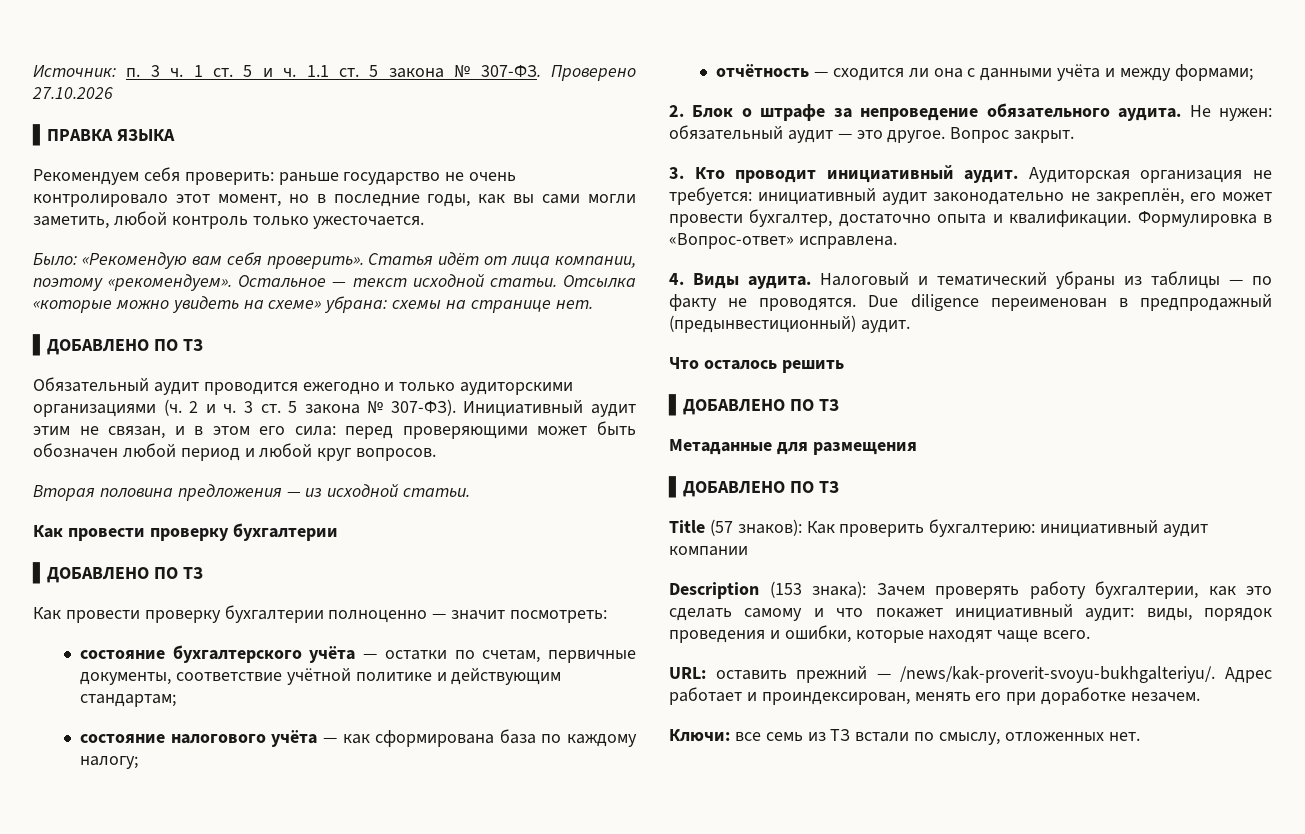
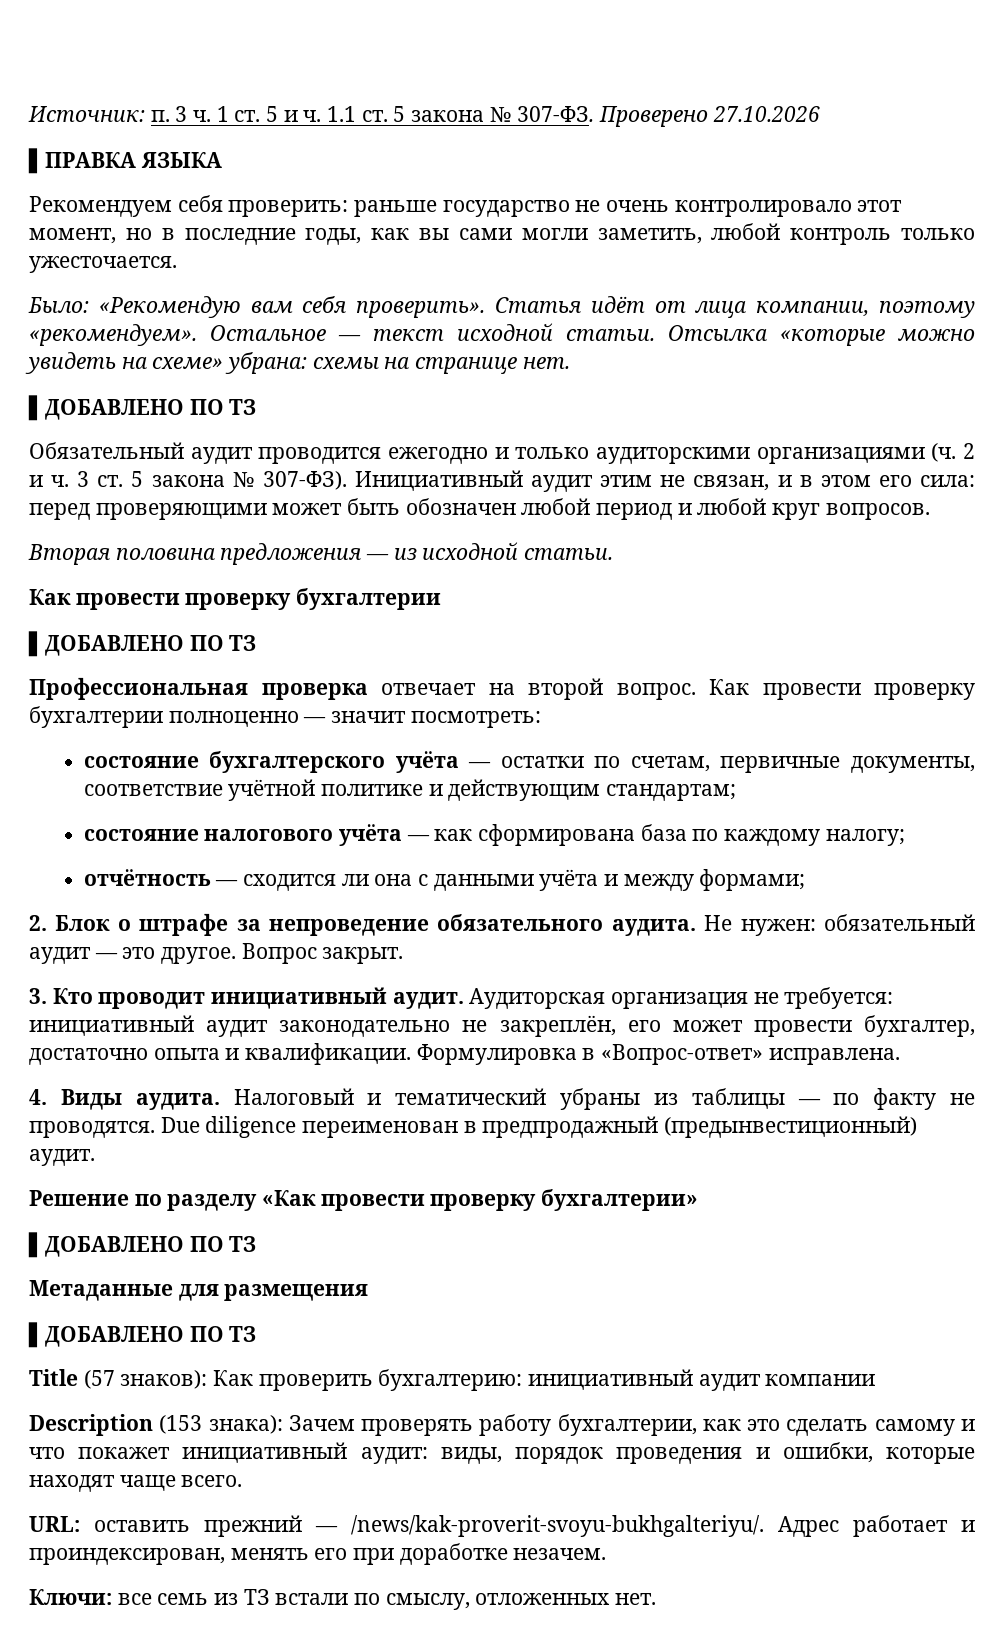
(203, 573) none -> [29,677,696,700] Профессиональная проверка отвечает на второй вопрос.
[669,357,844,373] Что осталось решить -> [29,1189,699,1211] Решение по разделу «Как провести проверку бухгалтерии»

